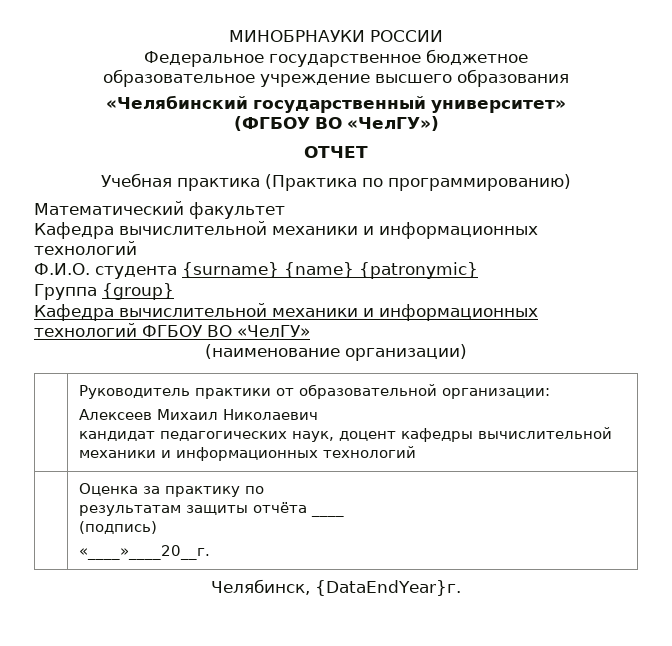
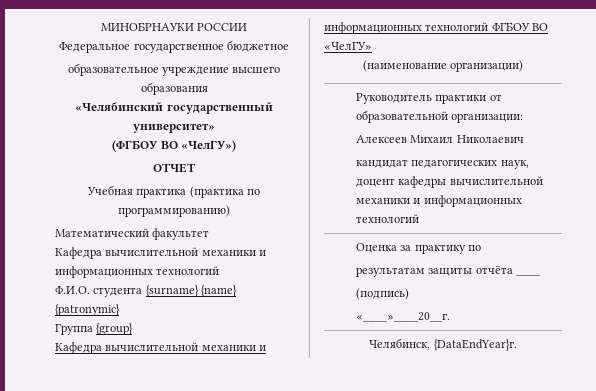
[265,174,357,191] (Практика -> [189,186,244,198] (практика

